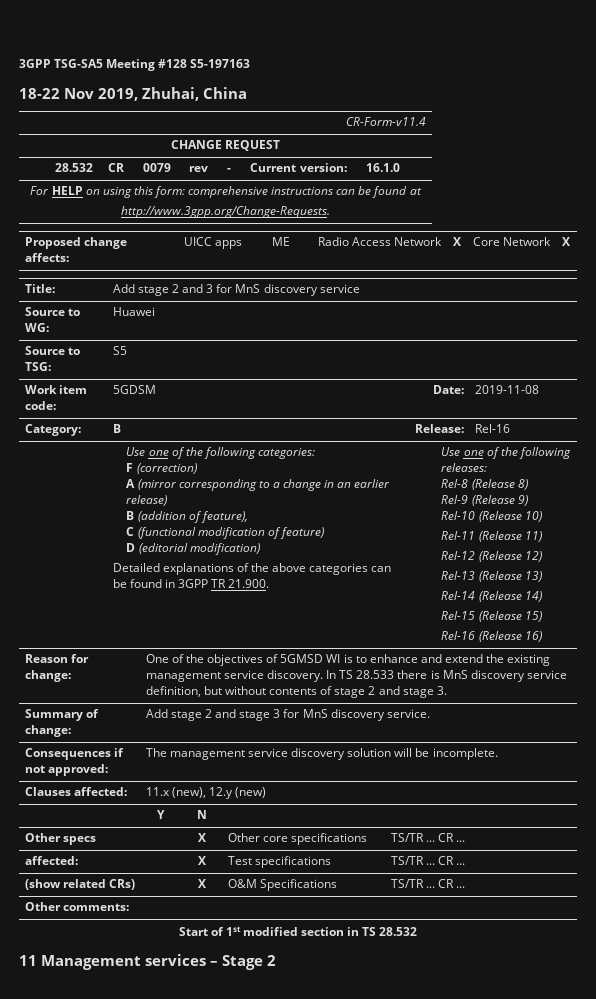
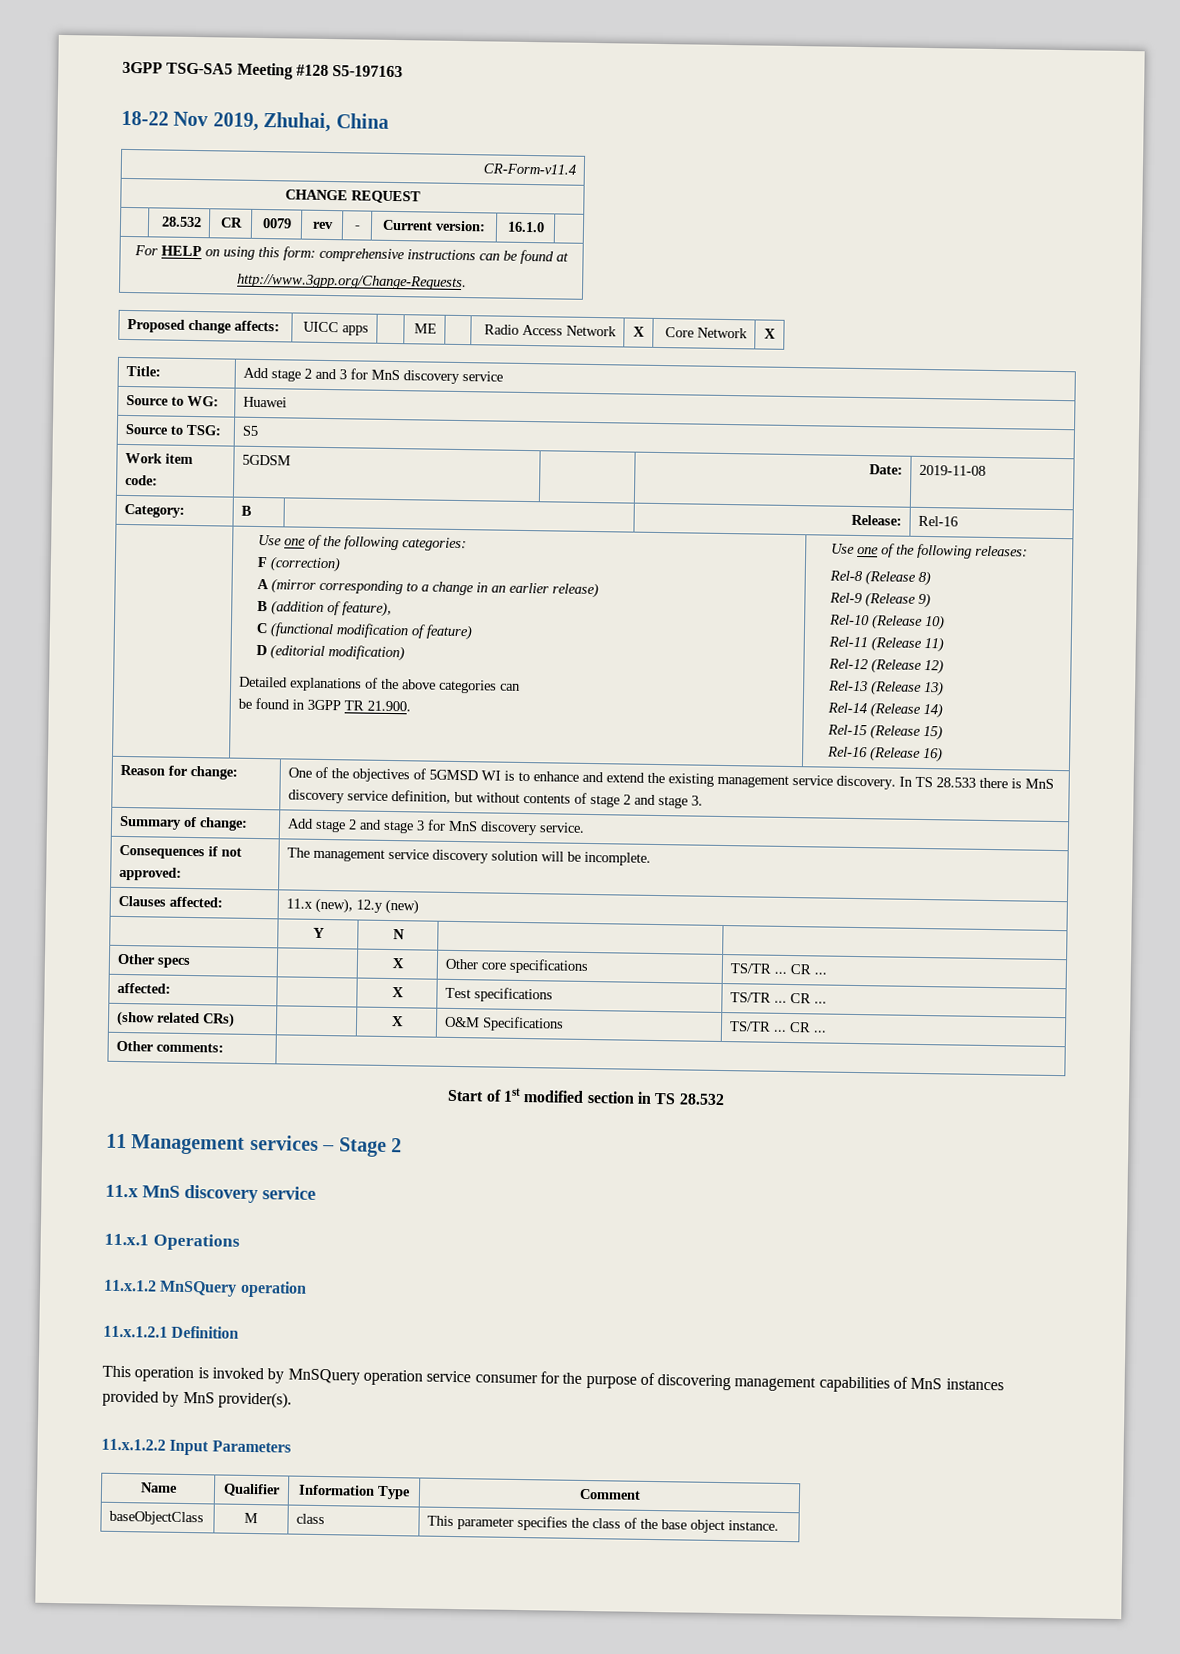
(276, 960) none -> [105,1184,316,1204] [104,1233,240,1251] [103,1279,307,1298] [103,1325,240,1339] [102,1365,1004,1393] [102,1390,292,1409] [101,1438,291,1456] [139,1482,178,1493] [223,1483,281,1497] [298,1484,411,1500] [578,1488,641,1500] [109,1510,205,1526] [244,1512,258,1524] [296,1513,326,1525] [427,1515,780,1534] // 11.x MnS discovery service // 11.x.1 Operations // 11.x.1.2 MnSQuery operation // 11.x.1.2.1 Definition // This operation is invoked by MnSQuery operation service consumer for the purpose of discovering management capabilities of MnS instances provided by MnS provider(s). // 11.x.1.2.2 Input Parameters // Name | Qualifier | Information Type | Comment // baseObjectClass | M | class | This parameter specifies the class of the base object instance.

